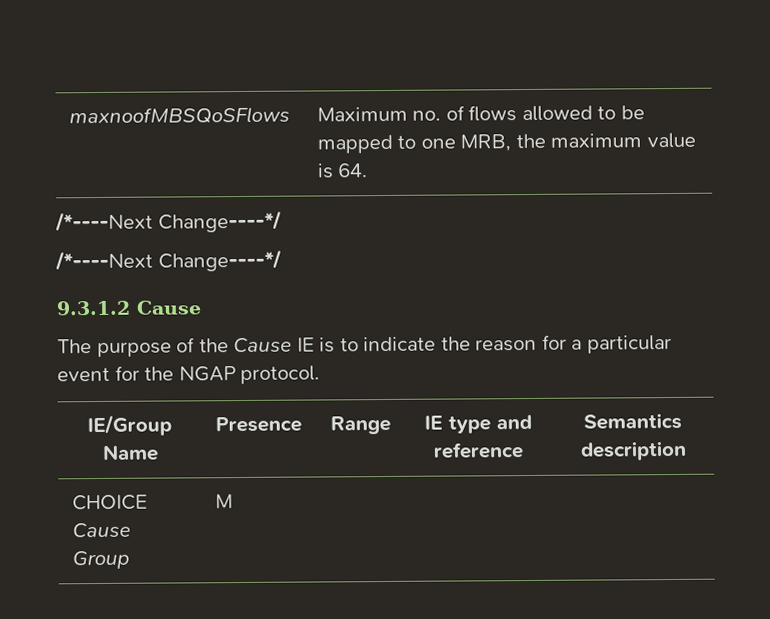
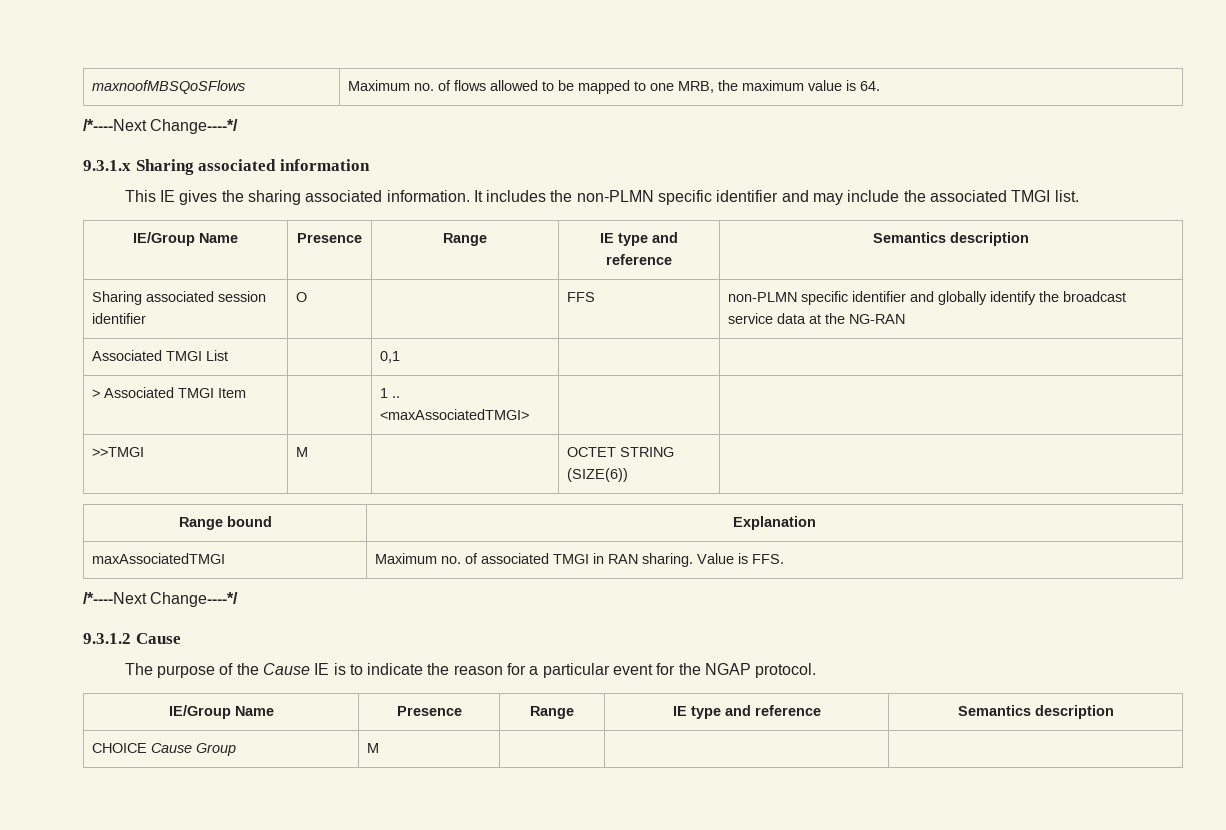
(282, 221) none -> [83,159,370,175] [124,190,1079,205] [133,232,238,246] [297,233,362,243] [442,233,487,246] [600,232,678,246] [606,254,672,265] [873,232,1029,246] [92,291,267,305] [92,313,147,324] [296,292,308,302] [567,292,596,302] [728,291,1127,305] [728,313,906,324] [92,350,229,361] [380,351,401,363] [92,387,247,398] [380,388,401,398] [380,409,530,420] [92,447,145,457] [296,447,309,457] [567,447,675,457] [567,468,629,482] [178,516,272,530] [733,516,817,530] [92,553,226,564] [375,553,785,567] // 9.3.1.x Sharing associated information // This IE gives the sharing associated information. It includes the non-PLMN specific identifier and may include the associated TMGI list. // IE/Group Name | Presence | Range | IE type and reference | Semantics description // Sharing associated session identifier | O | | FFS | non-PLMN specific identifier and globally identify the broadcast service data at the NG-RAN // Associated TMGI List | | 0,1 | | // > Associated TMGI Item | | 1 .. <maxAssociatedTMGI> | | // >>TMGI | M | | OCTET STRING (SIZE(6)) | // Range bound | Explanation // maxAssociatedTMGI | Maximum no. of associated TMGI in RAN sharing. Value is FFS.

